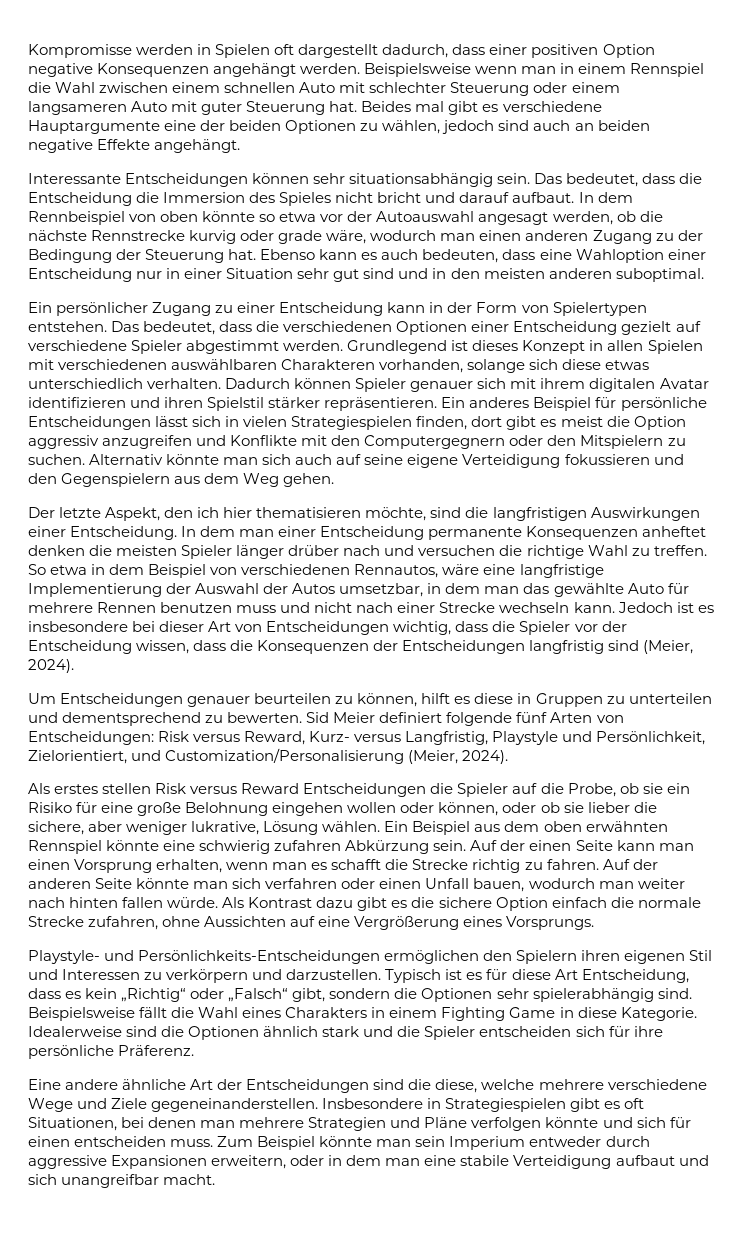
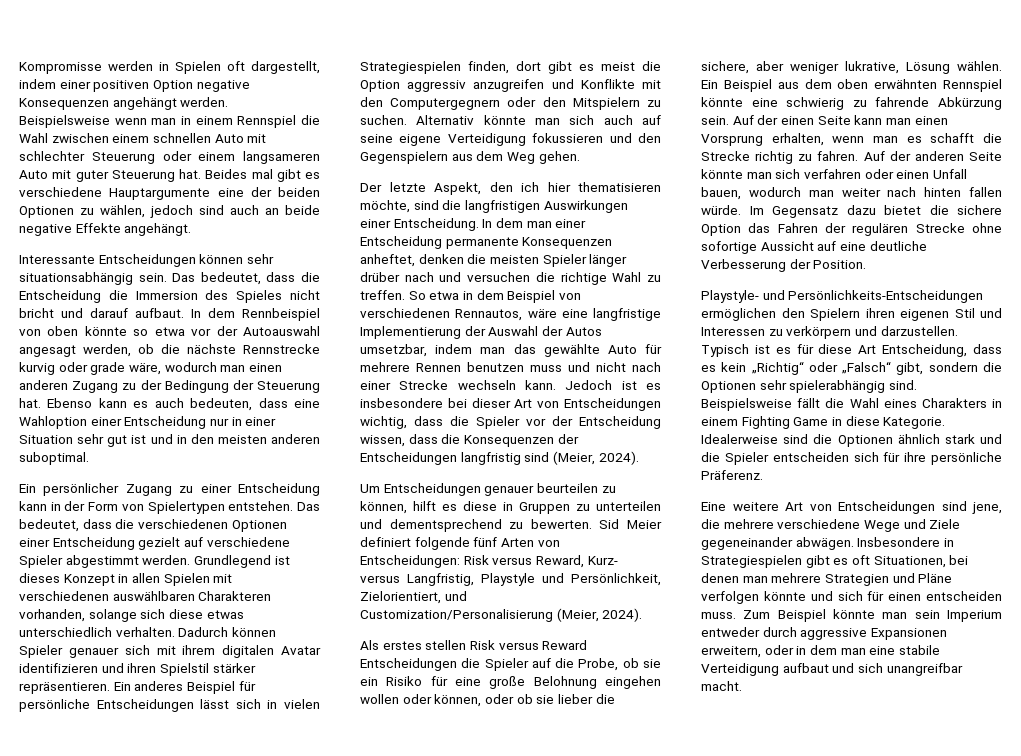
[298,44,486,58] dargestellt dadurch, dass -> [251,61,320,74] [19,79,56,89] dargestellt, indem
[597,120,650,131] beiden -> [285,205,320,215] beide
[363,268,395,279] sind -> [131,435,147,444] ist
[642,526,707,537] anheftet -> [360,254,415,267] anheftet,
[427,583,481,594] in dem -> [435,344,473,354] indem
[274,840,342,851] zufahren -> [852,97,930,107] zu fahrende
[222,897,701,911] [28,916,595,930] Als Kontrast dazu gibt es die sichere Option einfach die normale Strecke zufahren, ohne Aussichten auf eine Vergrößerung eines Vorsprungs. -> [749,205,1002,218] [701,223,1002,236] [701,241,927,254] [701,259,867,272] Im Gegensatz dazu bietet die sichere Option das Fahren der regulären Strecke ohne sofortige Aussicht auf eine deutliche Verbesserung der Position.
[65,1079,535,1093] andere ähnliche Art der Entscheidungen sind die diese, welche -> [732,501,1002,514] [701,519,720,529] weitere Art von Entscheidungen sind jene, die
[151,1098,319,1112] gegeneinanderstellen. -> [701,537,854,550] gegeneinander abwägen.

